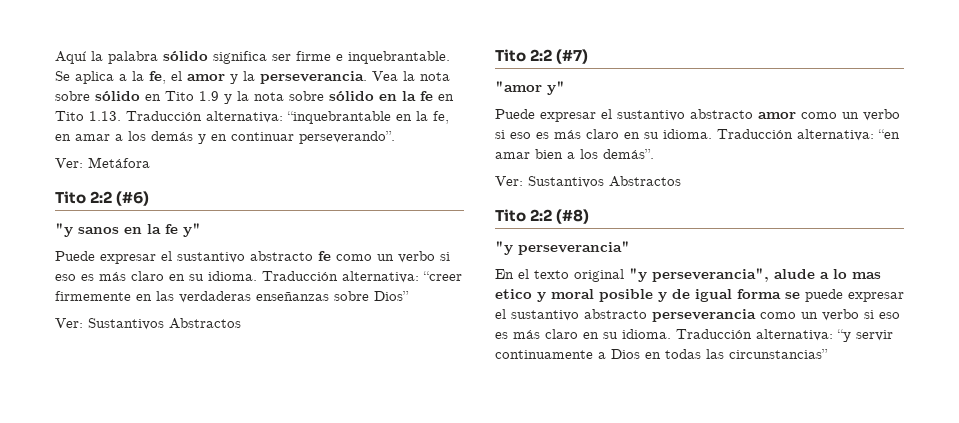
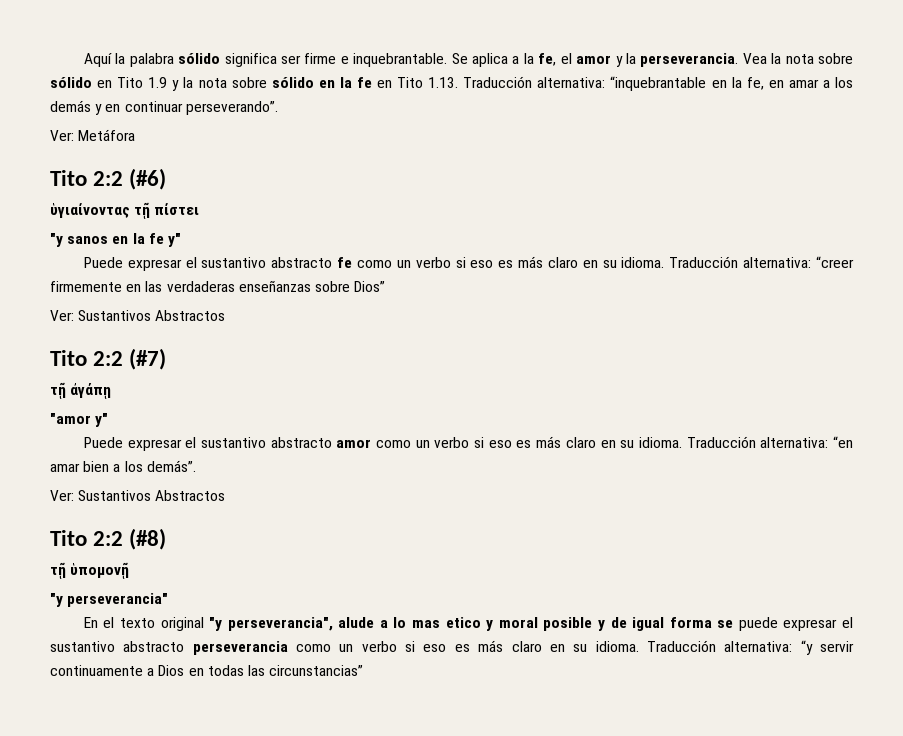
(150, 198) none -> [50,202,200,219] // ὑγιαίνοντας τῇ πίστει
(589, 56) none -> [50,382,112,399] // τῇ ἀγάπῃ
(590, 216) none -> [50,562,130,579] // τῇ ὑπομονῇ

